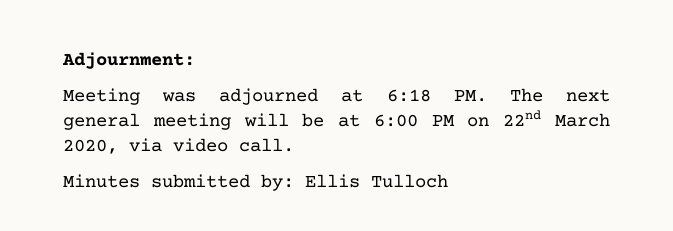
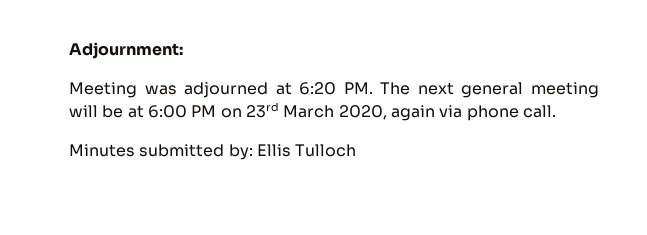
[386,89,431,102] 6:18 -> [299,82,337,95] 6:20
[503,110,542,126] 22nd -> [245,102,279,118] 23rd
[129,138,228,152] via video -> [390,105,519,121] again via phone

